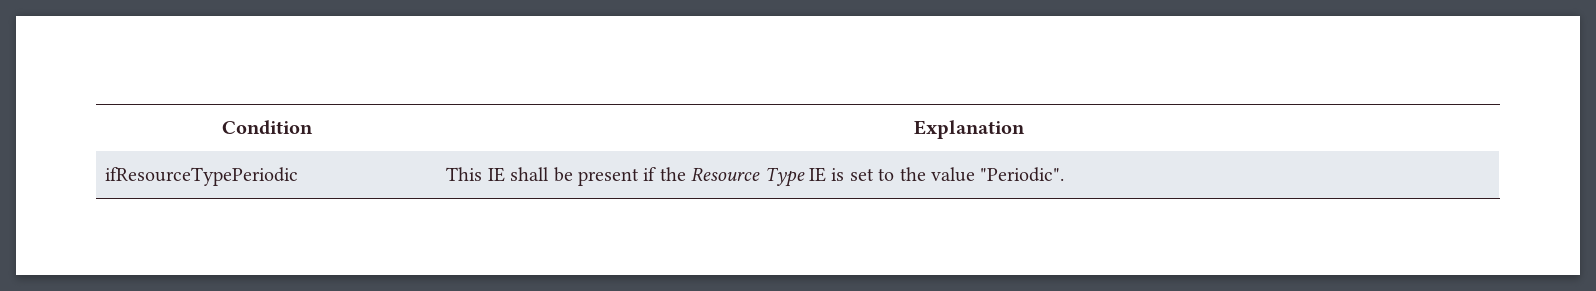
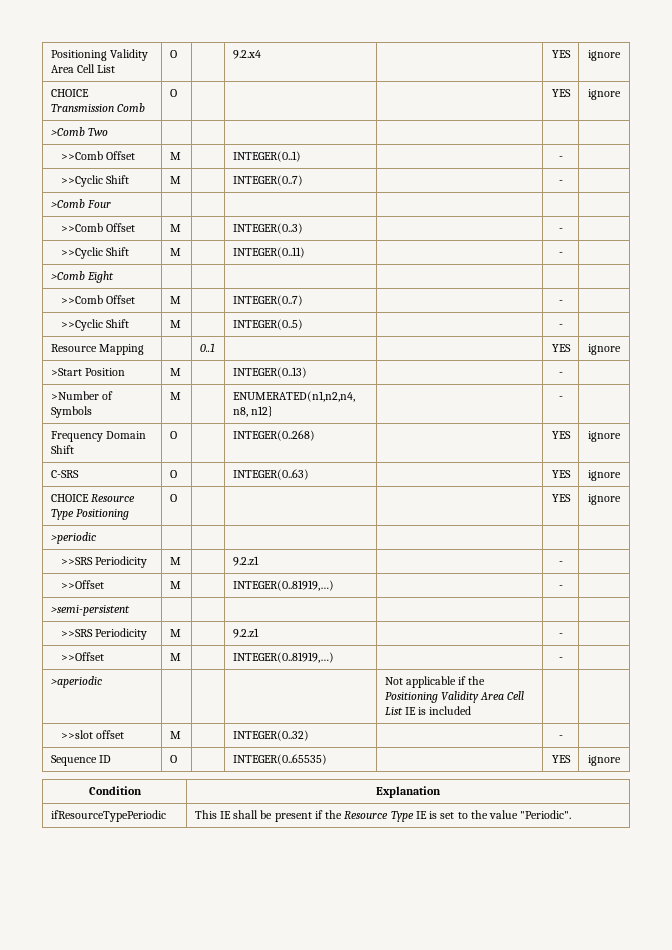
(222, 127) none -> [50,49,148,61] [50,64,116,73] [169,50,177,58] [232,50,261,59] [551,50,571,58] [588,50,621,61] [50,89,89,97] [50,103,145,112] [169,89,177,97] [551,89,571,97] [588,89,621,100] [50,127,108,136] [60,151,136,160] [169,152,181,160] [232,151,301,162] [558,156,563,160] [60,175,130,187] [169,176,181,184] [232,175,303,186] [558,180,563,184] [50,199,111,208] [60,223,136,232] [169,224,181,232] [232,223,303,234] [558,228,563,232] [60,247,130,259] [169,248,181,256] [232,247,305,258] [558,252,563,256] [50,271,114,283] [60,295,136,304] [169,296,181,304] [232,295,303,306] [558,300,563,304] [60,319,130,331] [169,320,181,328] [232,319,303,330] [558,324,563,328] [50,344,144,355] [199,343,215,352] [551,344,571,352] [588,344,621,355] [50,368,125,376] [169,368,181,376] [232,367,307,378] [558,372,563,376] [50,391,113,400] [50,406,92,418] [169,392,181,400] [232,391,355,402] [232,406,273,417] [558,396,563,400] [50,431,146,442] [50,445,74,454] [169,431,177,439] [232,430,315,441] [551,431,571,439] [588,431,621,442] [50,470,79,478] [169,470,177,478] [232,469,309,480] [551,470,571,478] [588,470,621,481] [50,494,135,502] [50,509,129,520] [169,494,177,502] [551,494,571,502] [588,494,621,505] [50,532,96,544] [60,556,148,568] [169,557,181,565] [232,556,259,566] [558,561,563,565] [60,580,104,589] [169,581,181,589] [232,580,334,591] [558,585,563,589] [50,605,130,616] [60,628,148,640] [169,629,181,637] [232,628,259,638] [558,633,563,637] [60,652,104,661] [169,653,181,661] [232,652,334,663] [558,657,563,661] [50,676,102,688] [384,676,486,688] [384,691,525,703] [384,706,472,715] [60,730,125,739] [169,731,181,739] [232,730,309,741] [558,735,563,739] [50,755,111,766] [169,755,177,763] [232,754,327,765] [551,755,571,763] [588,755,621,766] Positioning Validity Area Cell List | O | | 9.2.x4 | | YES | ignore // CHOICE Transmission Comb | O | | | | YES | ignore // >Comb Two | | | | | | // >>Comb Offset | M | | INTEGER(0..1) | | - | // >>Cyclic Shift | M | | INTEGER(0..7) | | - | // >Comb Four | | | | | | // >>Comb Offset | M | | INTEGER(0..3) | | - | // >>Cyclic Shift | M | | INTEGER(0..11) | | - | // >Comb Eight | | | | | | // >>Comb Offset | M | | INTEGER(0..7) | | - | // >>Cyclic Shift | M | | INTEGER(0..5) | | - | // Resource Mapping | | 0..1 | | | YES | ignore // >Start Position | M | | INTEGER(0..13) | | - | // >Number of Symbols | M | | ENUMERATED(n1,n2,n4, n8, n12} | | - | // Frequency Domain Shift | O | | INTEGER(0..268) | | YES | ignore // C-SRS | O | | INTEGER(0..63) | | YES | ignore // CHOICE Resource Type Positioning | O | | | | YES | ignore // >periodic | | | | | | // >>SRS Periodicity | M | | 9.2.z1 | | - | // >>Offset | M | | INTEGER(0..81919,…) | | - | // >semi-persistent | | | | | | // >>SRS Periodicity | M | | 9.2.z1 | | - | // >>Offset | M | | INTEGER(0..81919,…) | | - | // >aperiodic | | | | Not applicable if the Positioning Validity Area Cell List IE is included | | // >>slot offset | M | | INTEGER(0..32) | | - | // Sequence ID | O | | INTEGER(0..65535) | | YES | ignore //

